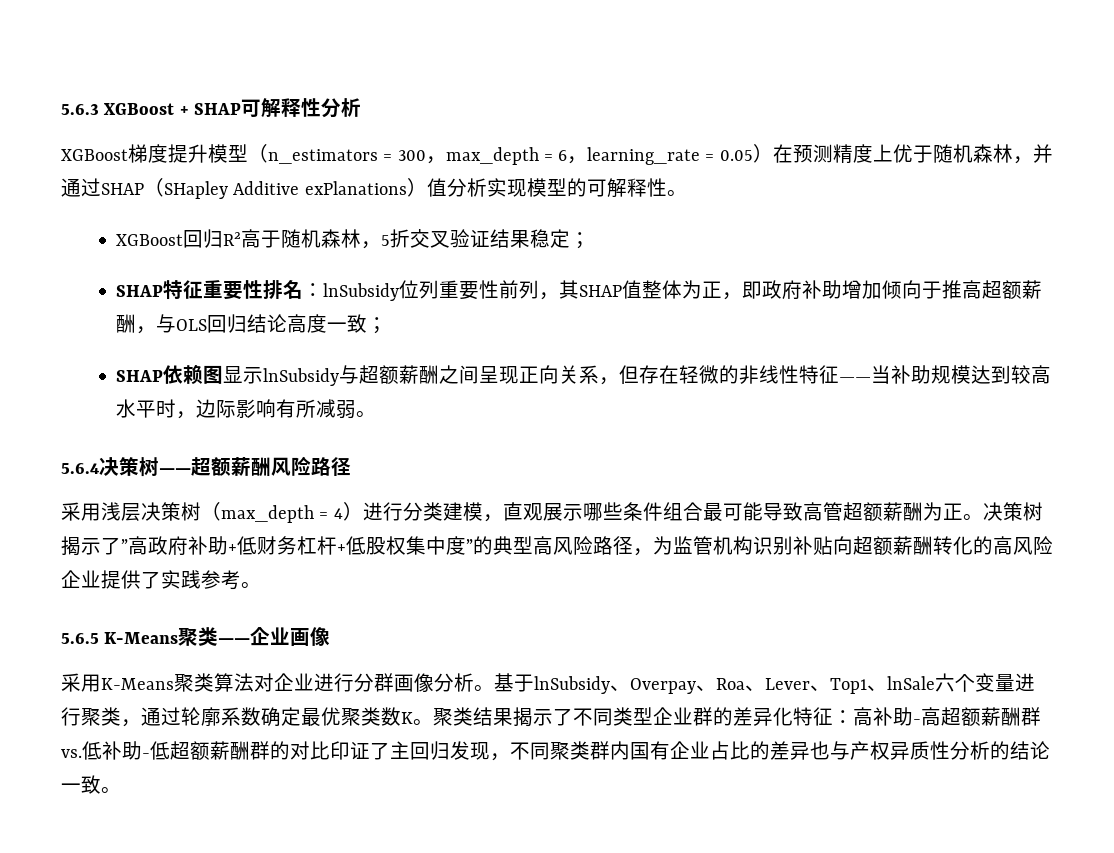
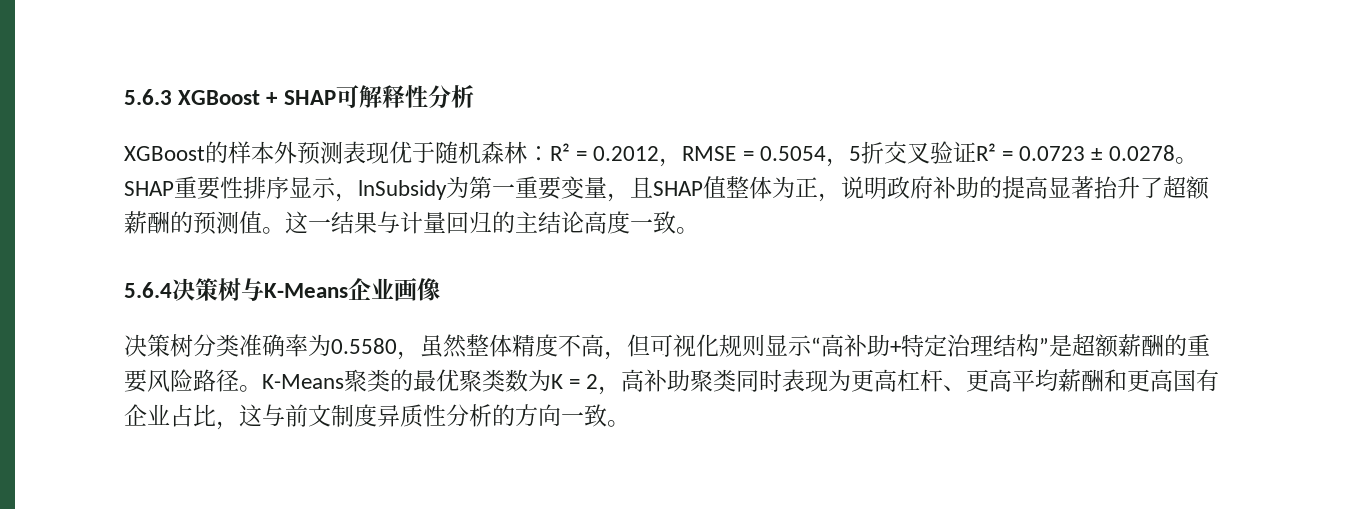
[128,144,1053,165] [61,178,687,199] [116,229,591,249] [116,280,580,301] 梯度提升模型（n_estimators = 300，max_depth = 6，learning_rate = 0.05）在预测精度上优于随机森林，并通过SHAP（SHapley Additive exPlanations）值分析实现模型的可解释性。 // XGBoost回归R²高于随机森林，5折交叉验证结果稳定； // SHAP特征重要性排名：lnSubsidy位列重要性前列，其 -> [205,141,1198,167] [124,176,653,202] 的样本外预测表现优于随机森林：R² = 0.2012，RMSE = 0.5054，5折交叉验证R² = 0.0723 ± 0.0278。SHAP重要性排序显示，lnSubsidy为第一重要变量，且
[742,280,1043,300] [116,314,388,334] [116,364,1052,386] [116,399,377,419] [61,456,351,477] [61,502,1043,523] [61,536,1053,556] [61,570,261,590] [61,627,331,646] [61,673,1035,694] [61,707,1041,727] [61,741,890,761] 即政府补助增加倾向于推高超额薪酬，与OLS回归结论高度一致； // SHAP依赖图显示lnSubsidy与超额薪酬之间呈现正向关系，但存在轻微的非线性特征——当补助规模达到较高水平时，边际影响有所减弱。 // 5.6.4决策树——超额薪酬风险路径 // 采用浅层决策树（max_depth = 4）进行分类建模，直观展示哪些条件组合最可能导致高管超额薪酬为正。决策树揭示了”高政府补助+低财务杠杆+低股权集中度”的典型高风险路径，为监管机构识别补贴向超额薪酬转化的高风险企业提供了实践参考。 // 5.6.5 K-Means聚类——企业画像 // 采用K-Means聚类算法对企业进行分群画像分析。基于lnSubsidy、Overpay、Roa、Lever、Top1、lnSale六个变量进行聚类，通过轮廓系数确定最优聚类数K。聚类结果揭示了不同类型企业群的差异化特征：高补助-高超额薪酬群vs.低补助-低超额薪酬群的对比印证了主回归发现，不同聚类群内国有企业占比的差异也与产权 -> [841,176,1210,200] [124,211,699,235] [124,278,440,301] [124,334,1210,360] [124,369,1220,395] [124,404,377,430] 说明政府补助的提高显著抬升了超额薪酬的预测值。这一结果与计量回归的主结论高度一致。 // 5.6.4决策树与K-Means企业画像 // 决策树分类准确率为0.5580，虽然整体精度不高，但可视化规则显示“高补助+特定治理结构”是超额薪酬的重要风险路径。K-Means聚类的最优聚类数为K = 2，高补助聚类同时表现为更高杠杆、更高平均薪酬和更高国有企业占比，这与前文制度
[1010,741,1050,760] 结论 -> [515,404,561,427] 方向

